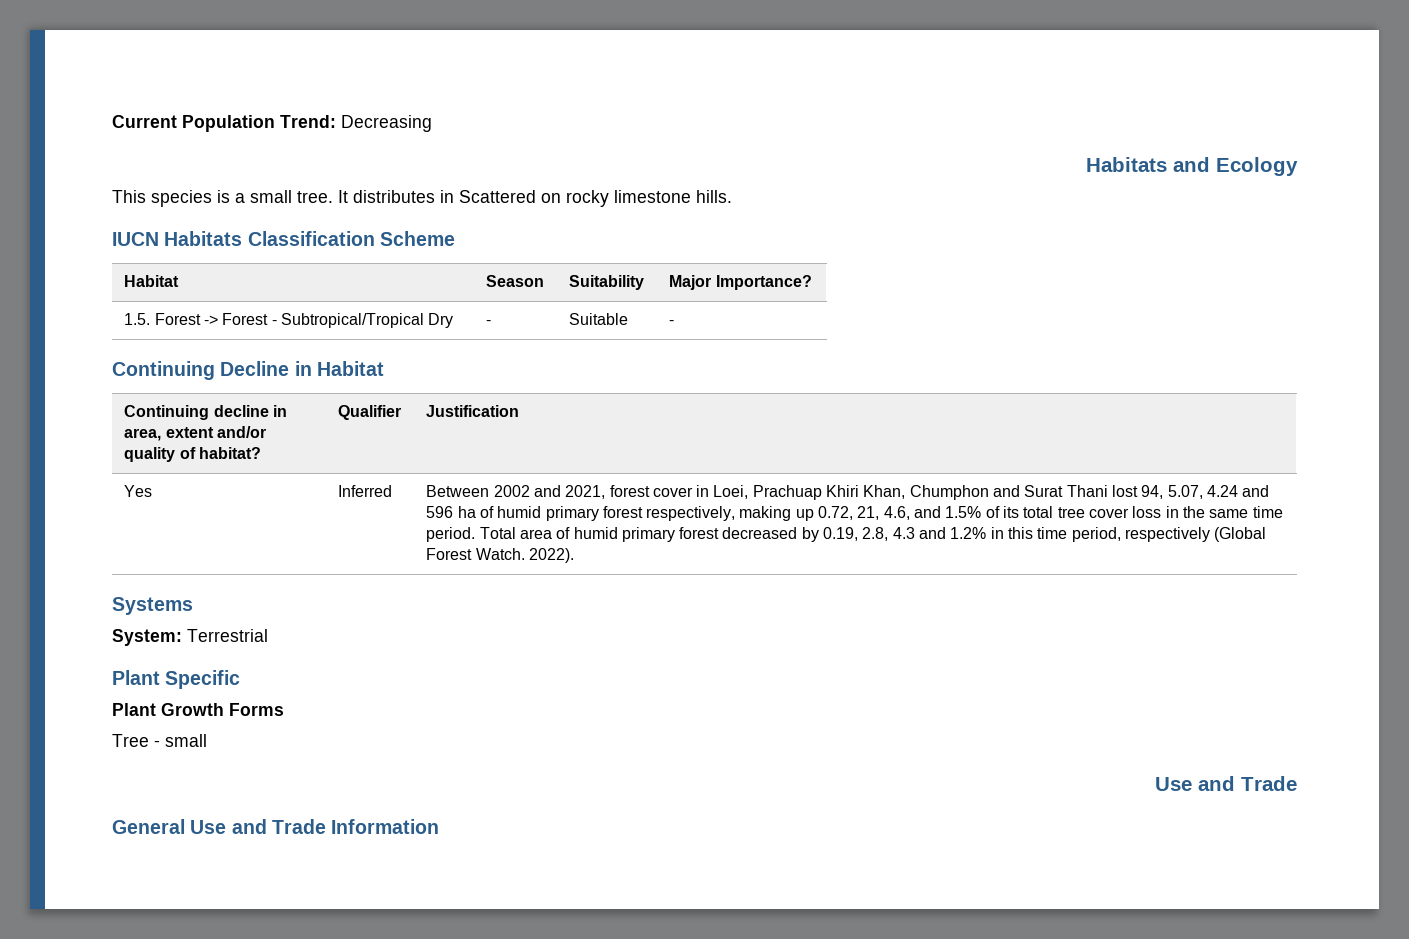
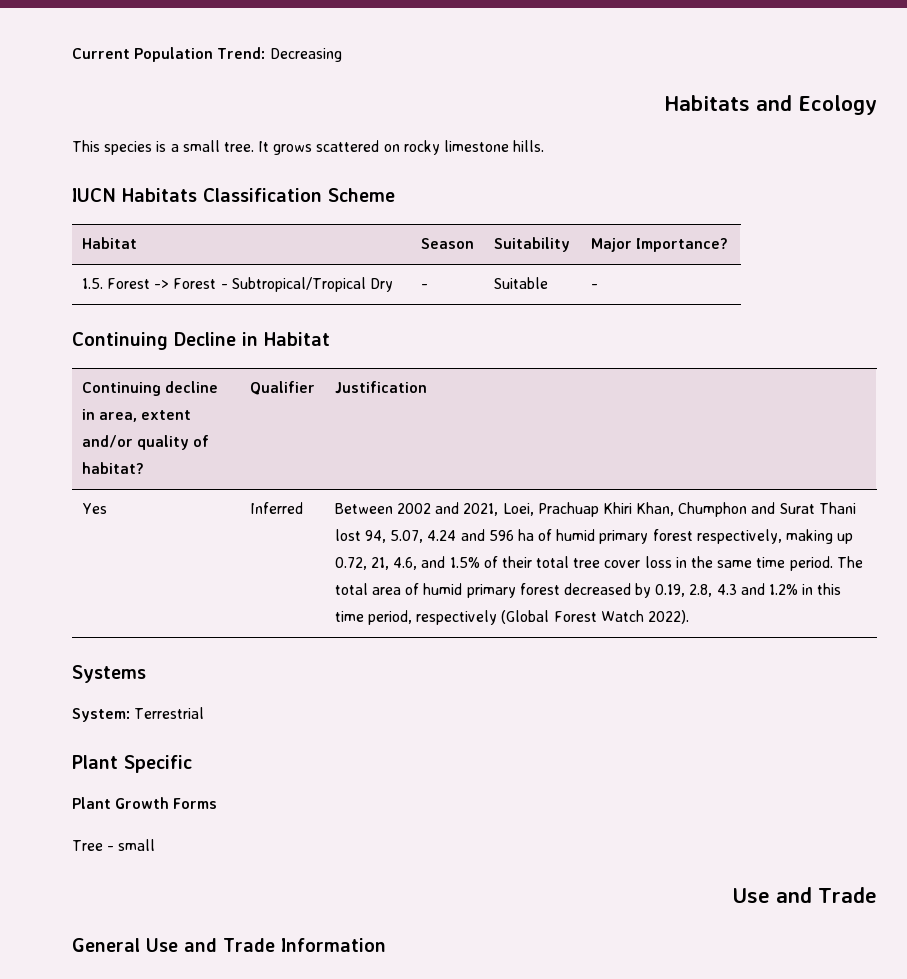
[353,190,536,203] distributes in Scattered -> [273,140,380,155] grows scattered
[609,485,710,497] forest cover in -> (499, 509) none
[1003,506,1020,518] its -> [501,556,532,568] their
[479,527,516,539] Total -> [836,556,863,568] [334,583,368,595] The total
[475,548,525,560] Watch. -> [600,610,644,622] Watch

